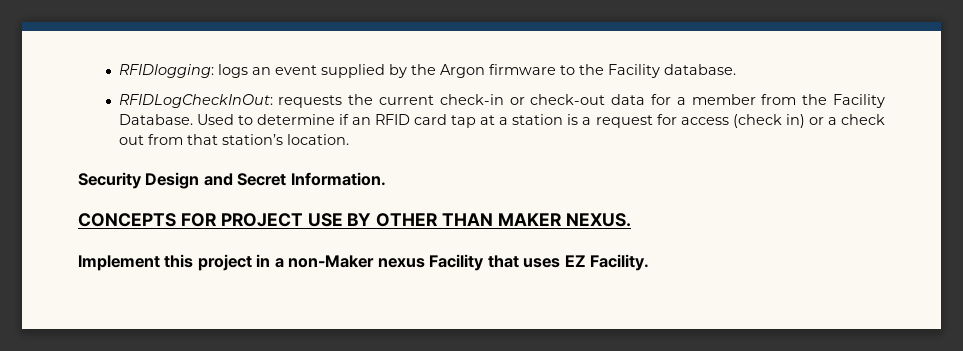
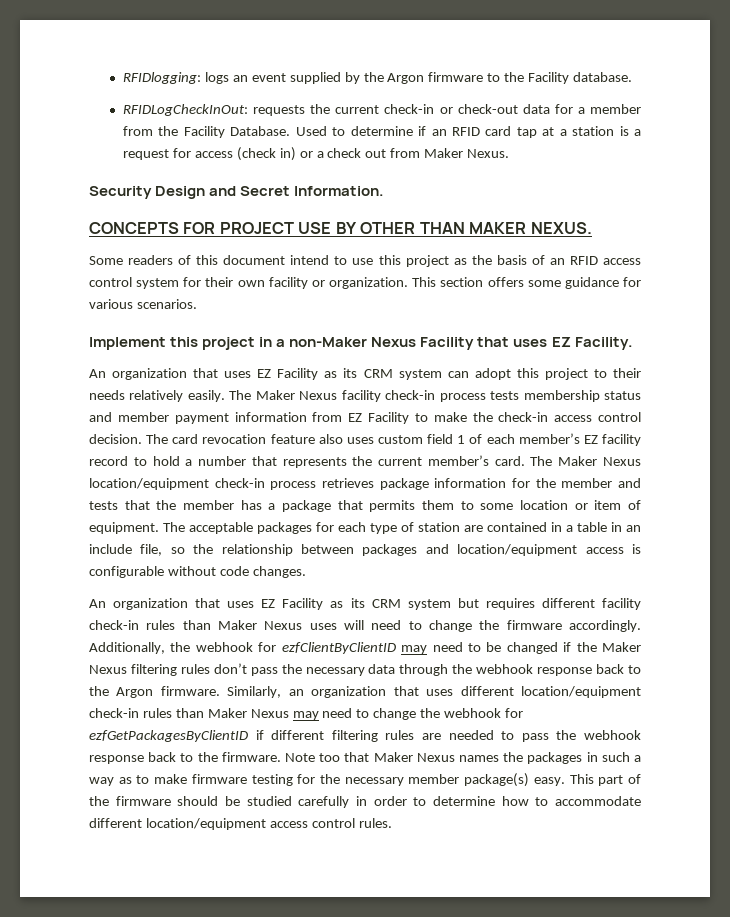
[186,134,349,145] that station’s location. -> [424,148,510,158] Maker Nexus.
(631, 220) none -> [89,255,641,267] [89,277,641,289] [89,299,197,309] // Some readers of this document intend to use this project as the basis of an RFID access control system for their own facility or organization. This section offers some guidance for various scenarios.
[377,258,425,268] nexus -> [371,337,417,347] Nexus
(650, 262) none -> [89,368,641,380] [89,390,641,402] [89,412,641,424] [89,433,642,446] [89,455,641,468] [89,478,642,490] [89,500,642,512] [89,522,641,534] [89,544,641,556] [89,566,306,578] [89,598,641,610] [89,620,641,632] [89,642,642,654] [89,663,641,676] [89,686,641,698] [89,708,524,720] [89,730,642,742] [89,752,641,764] [89,773,642,787] [89,796,641,808] [89,818,392,830] // An organization that uses EZ Facility as its CRM system can adopt this project to their needs relatively easily. The Maker Nexus facility check-in process tests membership status and member payment information from EZ Facility to make the check-in access control decision. The card revocation feature also uses custom field 1 of each member’s EZ facility record to hold a number that represents the current member’s card. The Maker Nexus location/equipment check-in process retrieves package information for the member and tests that the member has a package that permits them to some location or item of equipment. The acceptable packages for each type of station are contained in a table in an include file, so the relationship between packages and location/equipment access is configurable without code changes. // An organization that uses EZ Facility as its CRM system but requires different facility check-in rules than Maker Nexus uses will need to change the firmware accordingly. Additionally, the webhook for ezfClientByClientID may need to be changed if the Maker Nexus filtering rules don’t pass the necessary data through the webhook response back to the Argon firmware. Similarly, an organization that uses different location/equipment check-in rules than Maker Nexus may need to change the webhook for ezfGetPackagesByClientID if different filtering rules are needed to pass the webhook response back to the firmware. Note too that Maker Nexus names the packages in such a way as to make firmware testing for the necessary member package(s) easy. This part of the firmware should be studied carefully in order to determine how to accommodate different location/equipment access control rules.

